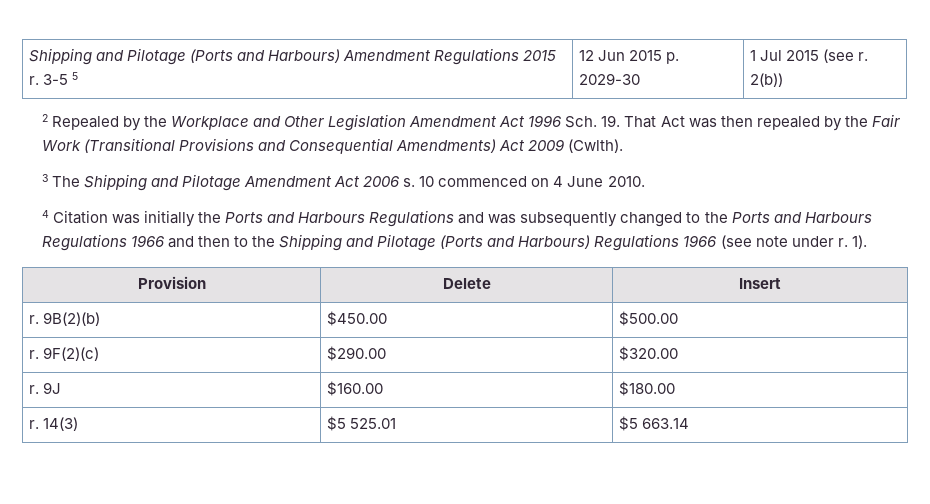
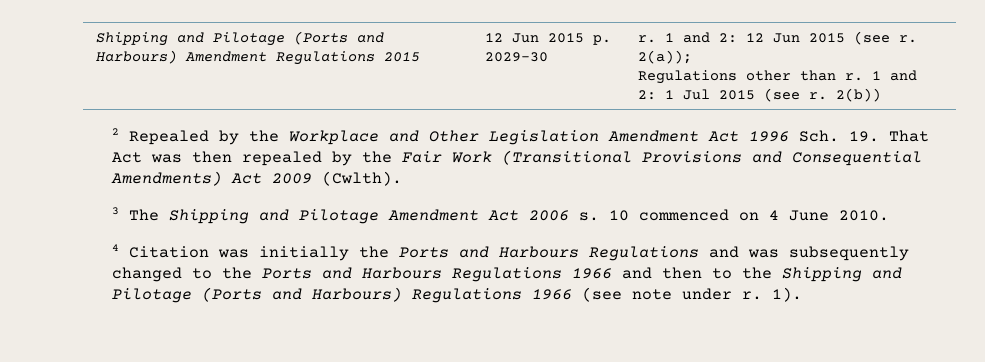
[28,72,78,85] r. 3-5 5 -> (421, 57) none
(640, 79) none -> [638,31,918,45] [638,50,693,64] [638,70,918,84] [638,90,657,100] r. 1 and 2: 12 Jun 2015 (see r. 2(a)); // Regulations other than r. 1 and 2:
[137,276,206,289] [442,278,491,289] [739,278,781,289] [28,312,100,326] [326,311,387,326] [618,311,678,326] [28,347,99,361] [326,346,386,361] [618,346,678,361] [28,382,61,394] [326,381,383,396] [618,381,675,396] [28,417,78,431] [326,416,396,431] [618,416,689,431] // Provision | Delete | Insert // r. 9B(2)(b) | $450.00 | $500.00 // r. 9F(2)(c) | $290.00 | $320.00 // r. 9J | $160.00 | $180.00 // r. 14(3) | $5 525.01 | $5 663.14 -> (803, 294) none

